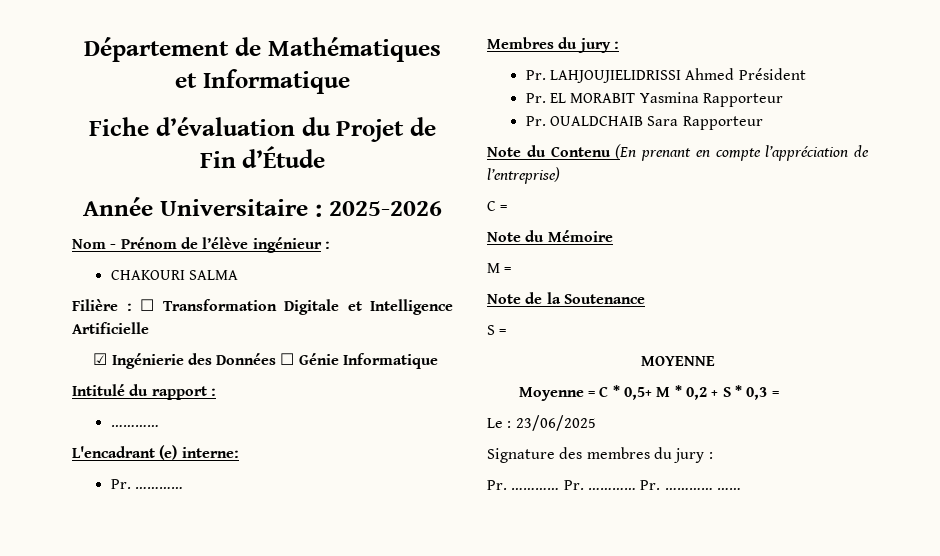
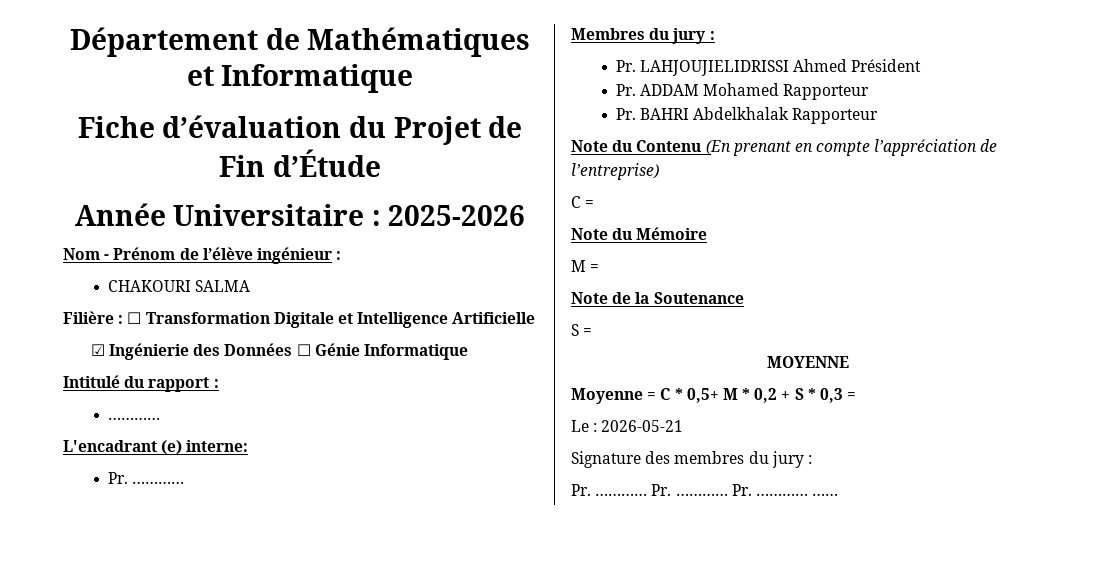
[550,92,699,103] EL MORABIT Yasmina -> [639,83,780,96] ADDAM Mohamed
[550,116,679,126] OUALDCHAIB Sara -> [639,107,790,120] BAHRI Abdelkhalak
[515,415,596,431] 23/06/2025 -> [601,420,684,432] 2026-05-21

